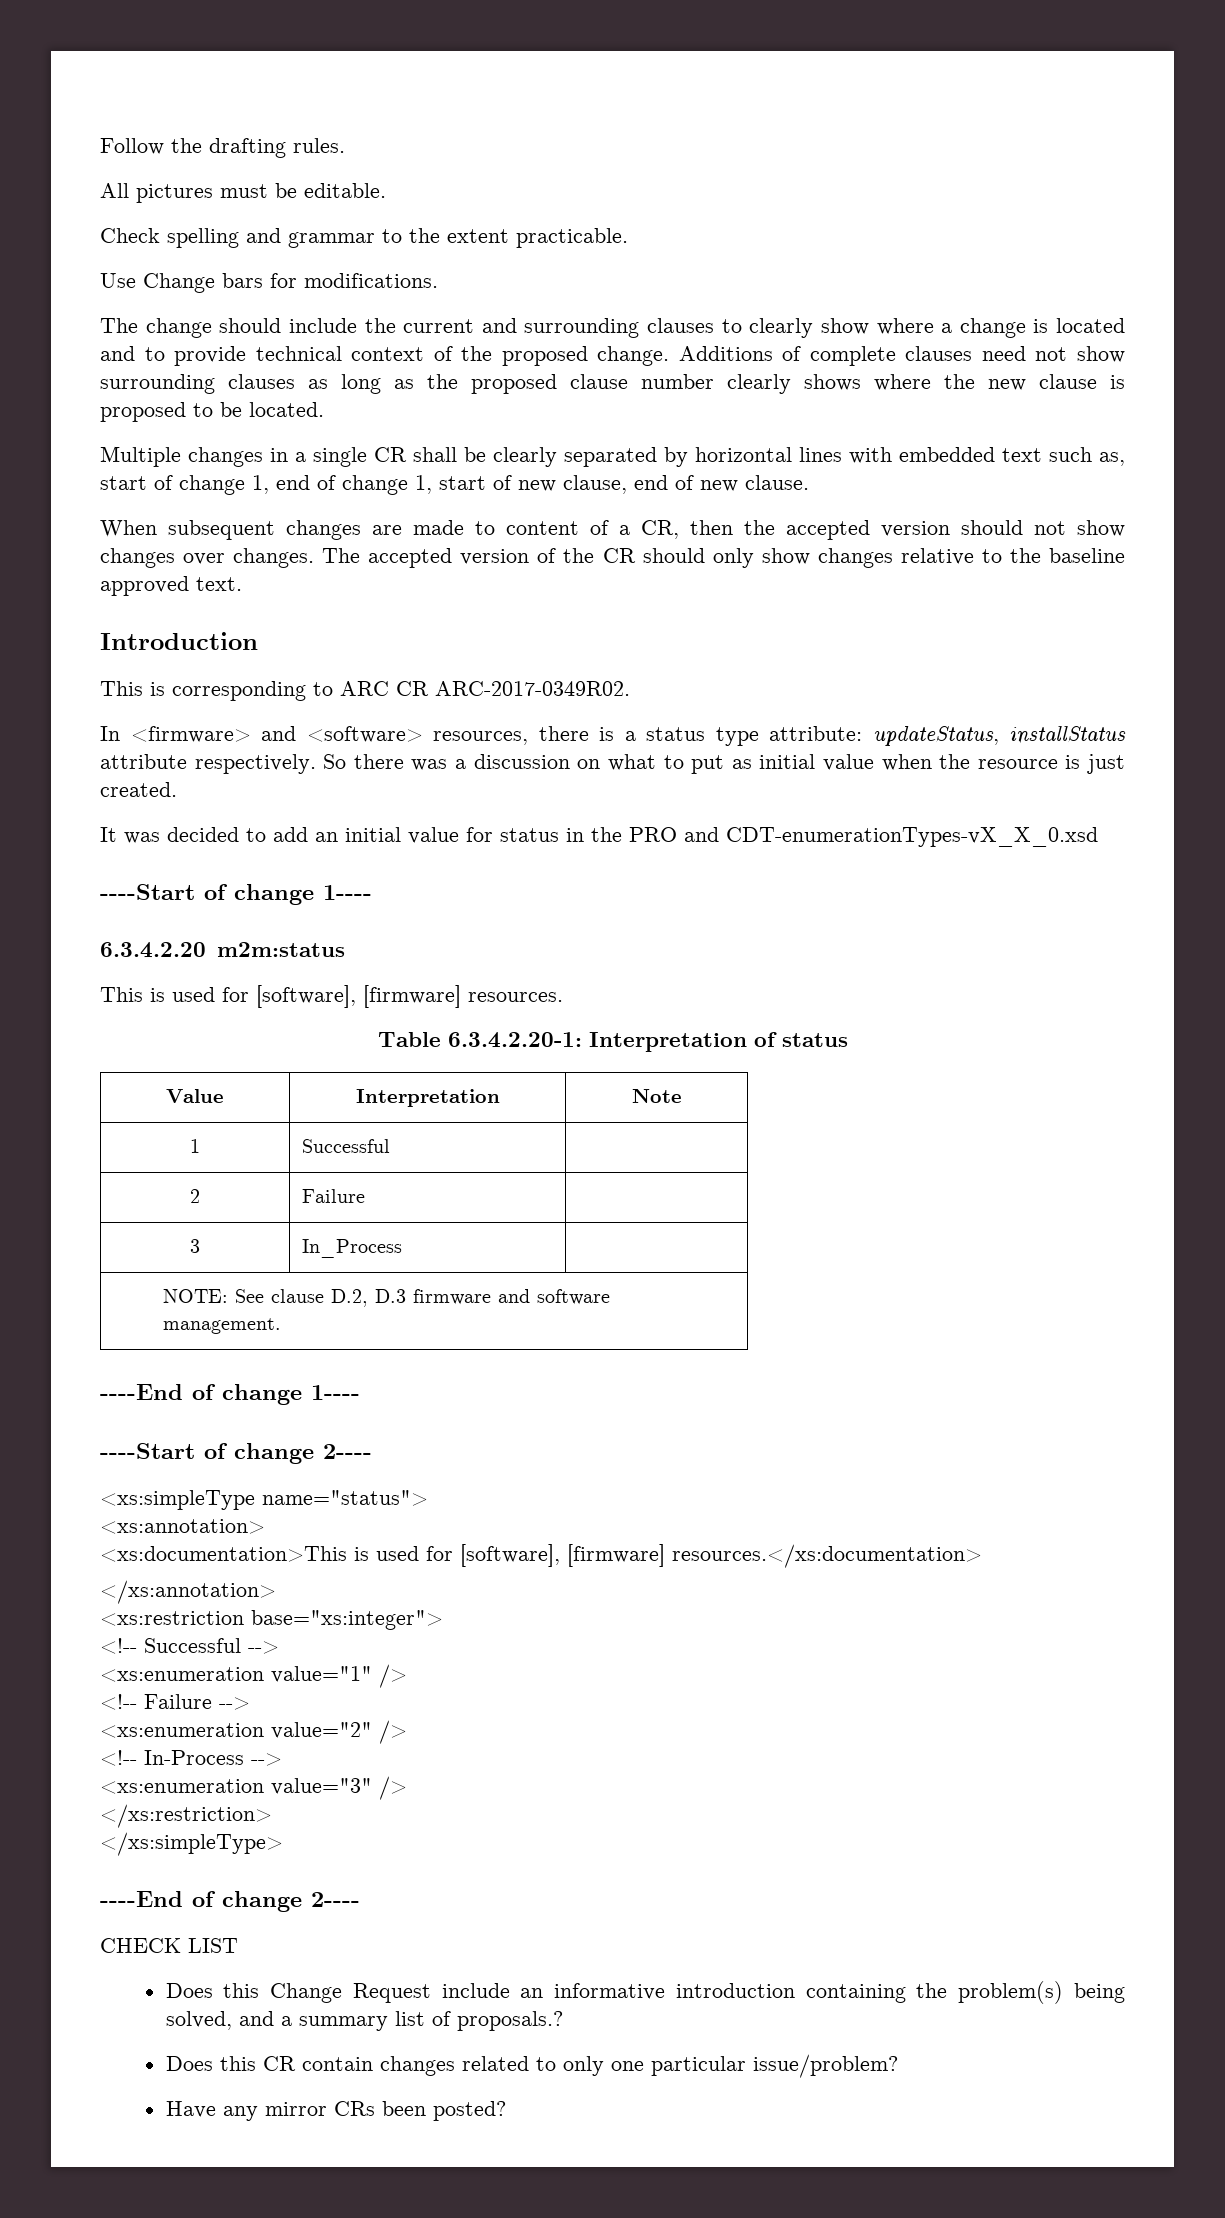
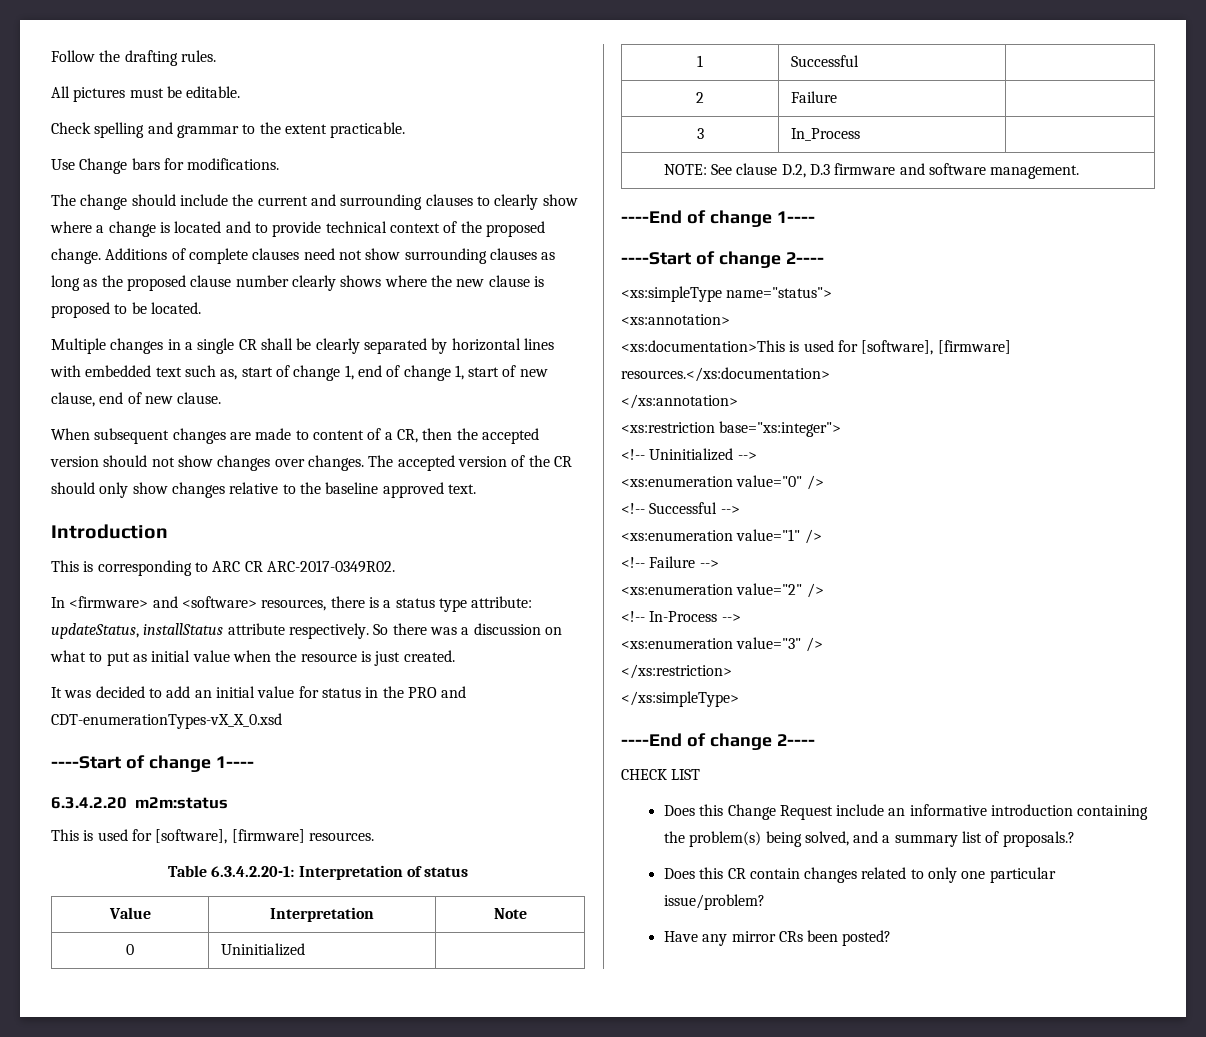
(682, 1096) none -> [126,944,134,955] [220,943,305,956] // 0 | Uninitialized |
(443, 1620) none -> [621,448,757,461] [621,475,824,490] // <!-- Uninitialized --> // <xs:enumeration value="0" />

